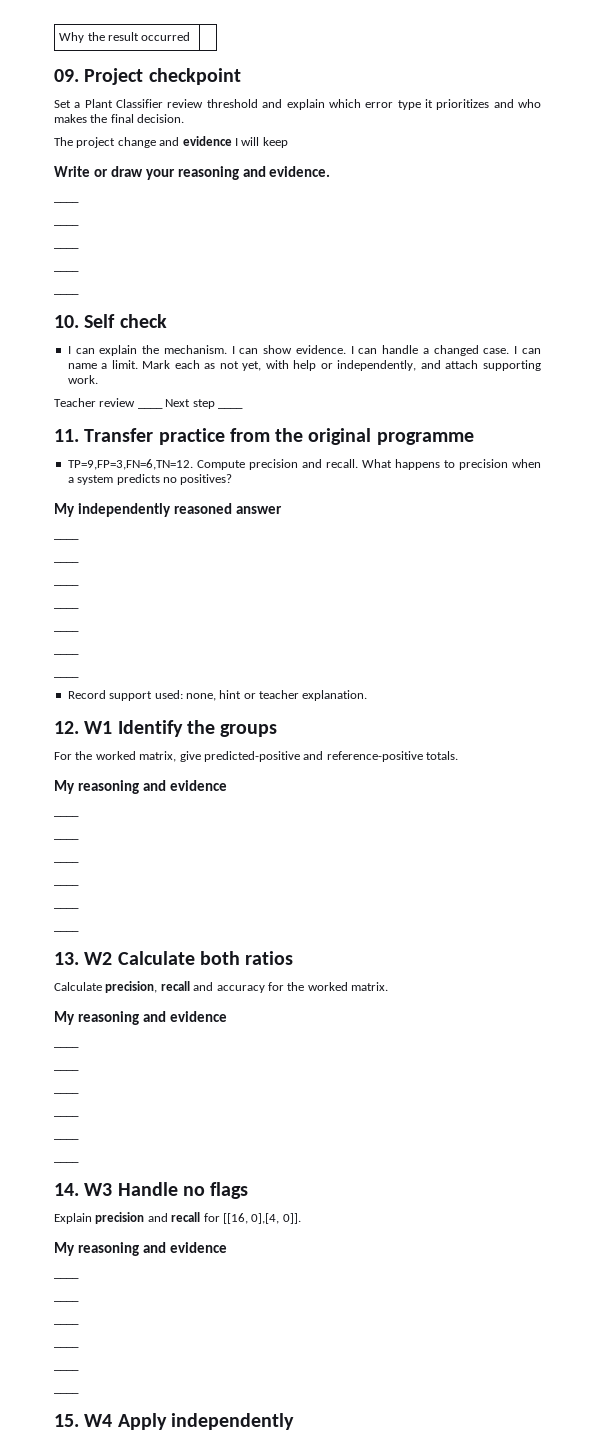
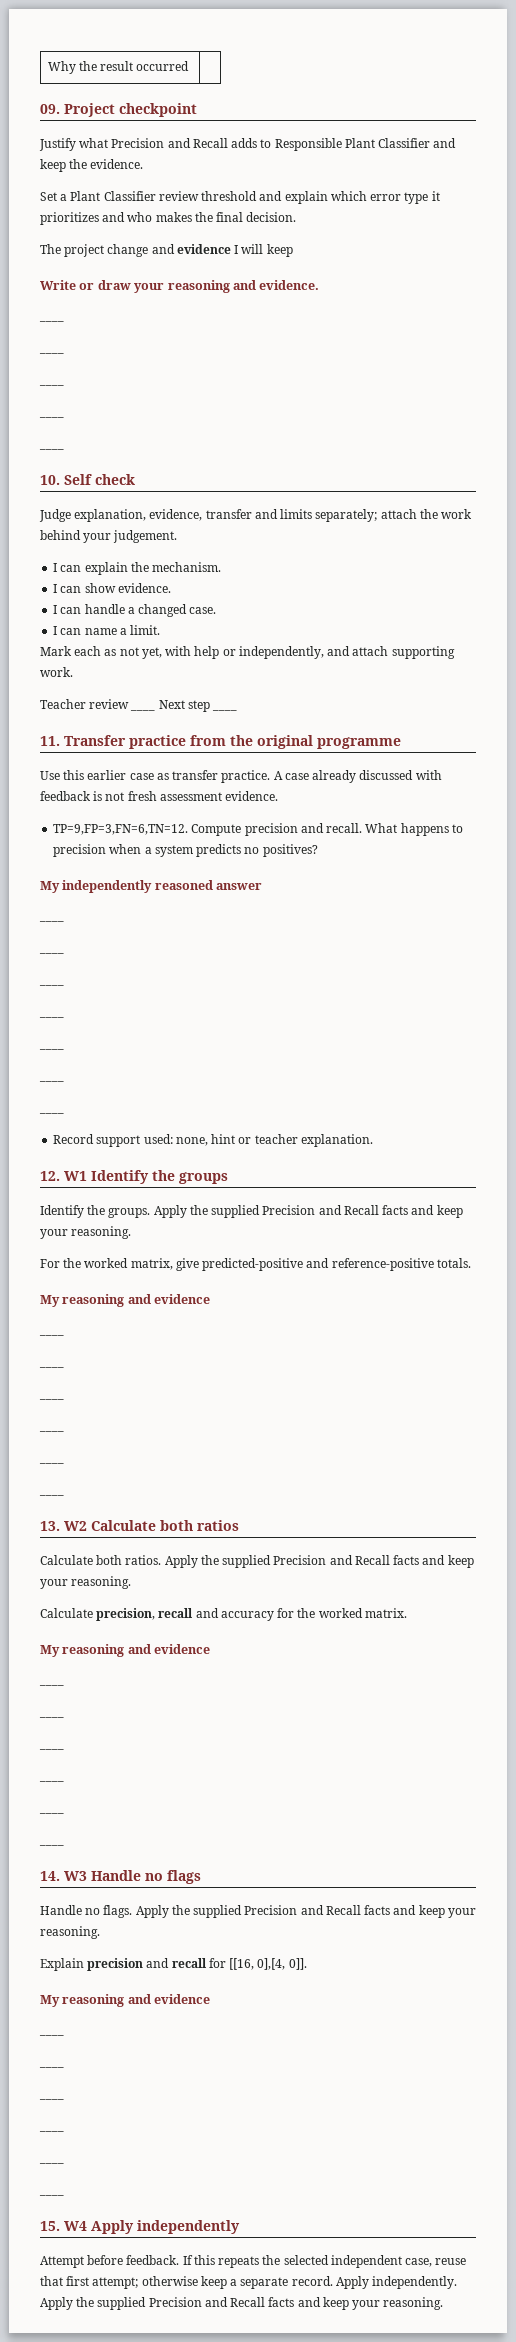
(241, 76) none -> [39,138,457,151] [40,159,144,172] // Justify what Precision and Recall adds to Responsible Plant Classifier and keep the evidence.
(167, 321) none -> [39,509,473,522] [40,530,178,543] // Judge explanation, evidence, transfer and limits separately; attach the work behind your judgement.
(227, 349) none -> (222, 567) //
(346, 349) none -> (171, 588) //
(510, 351) none -> (217, 610) //
(138, 364) none -> (161, 630) //
(474, 438) none -> [40,770,442,783] [40,791,279,801] // Use this earlier case as transfer practice. A case already discussed with feedback is not fresh assessment evidence.
(278, 730) none -> [40,1205,463,1218] [40,1226,132,1239] // Identify the groups. Apply the supplied Precision and Recall facts and keep your reasoning.
(294, 958) none -> [40,1555,474,1568] [40,1576,132,1589] // Calculate both ratios. Apply the supplied Precision and Recall facts and keep your reasoning.
(249, 1190) none -> [40,1905,476,1918] [40,1926,100,1939] // Handle no flags. Apply the supplied Precision and Recall facts and keep your reasoning.
(294, 1421) none -> [40,2255,467,2268] [40,2276,458,2289] [40,2297,444,2310] // Attempt before feedback. If this repeats the selected independent case, reuse that first attempt; otherwise keep a separate record. Apply independently. Apply the supplied Precision and Recall facts and keep your reasoning.

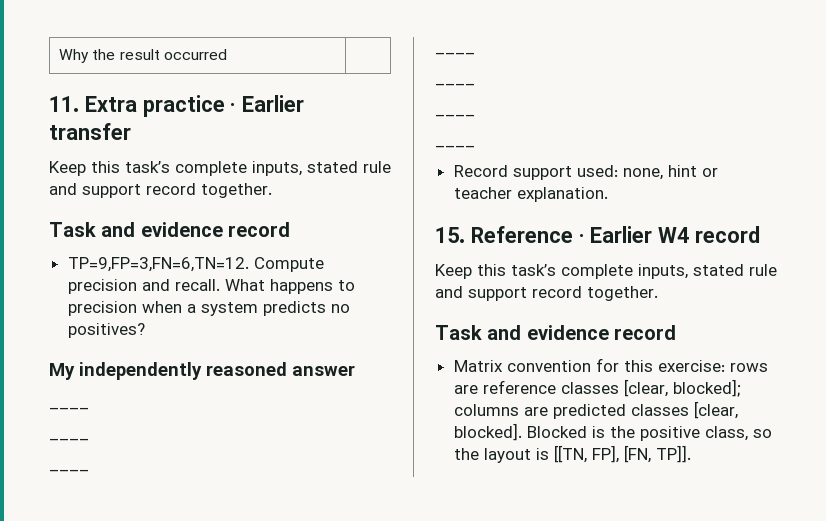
[40,103,197,117] [39,138,457,151] [40,159,144,172] [40,191,440,204] [40,212,297,225] [40,244,293,257] [40,280,320,293] [39,320,64,322] [39,352,64,354] [39,384,64,386] [39,416,64,418] [39,448,64,450] [40,474,135,485] [39,509,473,522] [40,530,178,543] [53,562,222,575] [53,583,171,593] [53,604,217,617] [53,625,161,635] [40,646,455,659] [40,667,73,677] [40,699,130,709] [130,709,156,711] [158,700,238,712] [40,735,401,749] [40,770,442,783] [40,791,279,801] 09. Project checkpoint // Justify what Precision and Recall adds to Responsible Plant Classifier and keep the evidence. // Set a Plant Classifier review threshold and explain which error type it prioritizes and who makes the final decision. // The project change and evidence I will keep // Write or draw your reasoning and evidence. // ____ // ____ // ____ // ____ // ____ // 10. Self check // Judge explanation, evidence, transfer and limits separately; attach the work behind your judgement. // I can explain the mechanism. // I can show evidence. // I can handle a changed case. // I can name a limit. // Mark each as not yet, with help or independently, and attach supporting work. // Teacher review ____ Next step ____ // 11. Transfer practice from the original programme // Use this earlier case as transfer practice. A case already discussed with feedback is not fresh assessment evidence. -> [49,95,305,117] [49,123,131,140] [49,161,391,176] [49,183,272,198] [49,222,291,237] 11. Extra practice · Earlier transfer // Keep this task’s complete inputs, stated rule and support record together. // Task and evidence record
[40,1170,228,1184] [40,1205,463,1218] [40,1226,132,1239] [40,1258,471,1271] [40,1294,211,1307] [39,1334,64,1336] [39,1366,64,1368] [39,1398,64,1400] [39,1430,64,1432] [39,1462,64,1464] [39,1494,64,1496] [40,1520,239,1531] [40,1555,474,1568] [40,1576,132,1589] [40,1608,407,1621] [40,1644,211,1657] [39,1684,64,1686] [39,1716,64,1718] [39,1748,64,1750] [39,1780,64,1782] [39,1812,64,1814] [39,1844,64,1846] [40,1870,201,1884] [40,1905,476,1918] [40,1926,100,1939] [40,1958,307,1971] [40,1994,211,2007] [39,2034,64,2036] [39,2066,64,2068] [39,2098,64,2100] [39,2130,64,2132] [39,2162,64,2164] [39,2194,64,2196] [40,2220,240,2234] [40,2255,467,2268] [40,2276,458,2289] [40,2297,444,2310] 12. W1 Identify the groups // Identify the groups. Apply the supplied Precision and Recall facts and keep your reasoning. // For the worked matrix, give predicted-positive and reference-positive totals. // My reasoning and evidence // ____ // ____ // ____ // ____ // ____ // ____ // 13. W2 Calculate both ratios // Calculate both ratios. Apply the supplied Precision and Recall facts and keep your reasoning. // Calculate precision, recall and accuracy for the worked matrix. // My reasoning and evidence // ____ // ____ // ____ // ____ // ____ // ____ // 14. W3 Handle no flags // Handle no flags. Apply the supplied Precision and Recall facts and keep your reasoning. // Explain precision and recall for [[16, 0],[4, 0]]. // My reasoning and evidence // ____ // ____ // ____ // ____ // ____ // ____ // 15. W4 Apply independently // Attempt before feedback. If this repeats the selected independent case, reuse that first attempt; otherwise keep a separate record. Apply independently. Apply the supplied Precision and Recall facts and keep your reasoning. -> [435,226,761,243] [435,264,777,279] [435,286,658,301] [435,325,677,340] [453,358,768,372] [453,379,741,397] [453,401,738,419] [453,423,772,441] [453,445,691,463] 15. Reference · Earlier W4 record // Keep this task’s complete inputs, stated rule and support record together. // Task and evidence record // Matrix convention for this exercise: rows are reference classes [clear, blocked]; columns are predicted classes [clear, blocked]. Blocked is the positive class, so the layout is [[TN, FP], [FN, TP]].

